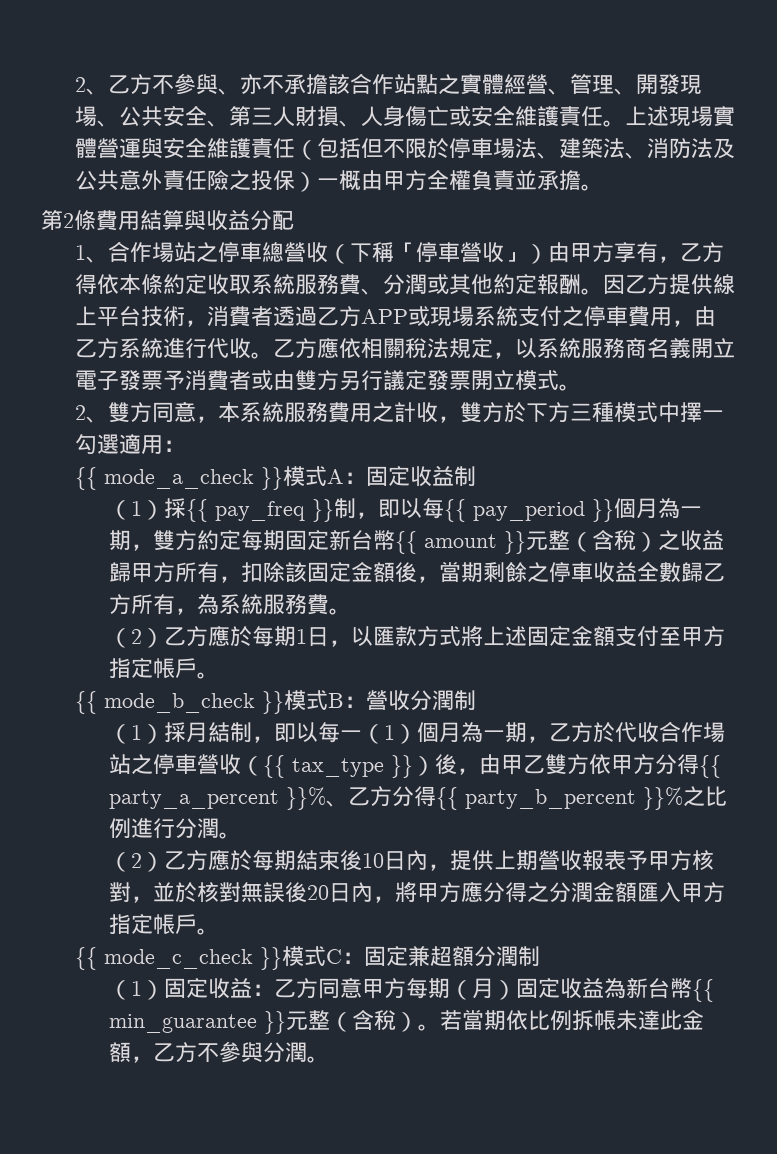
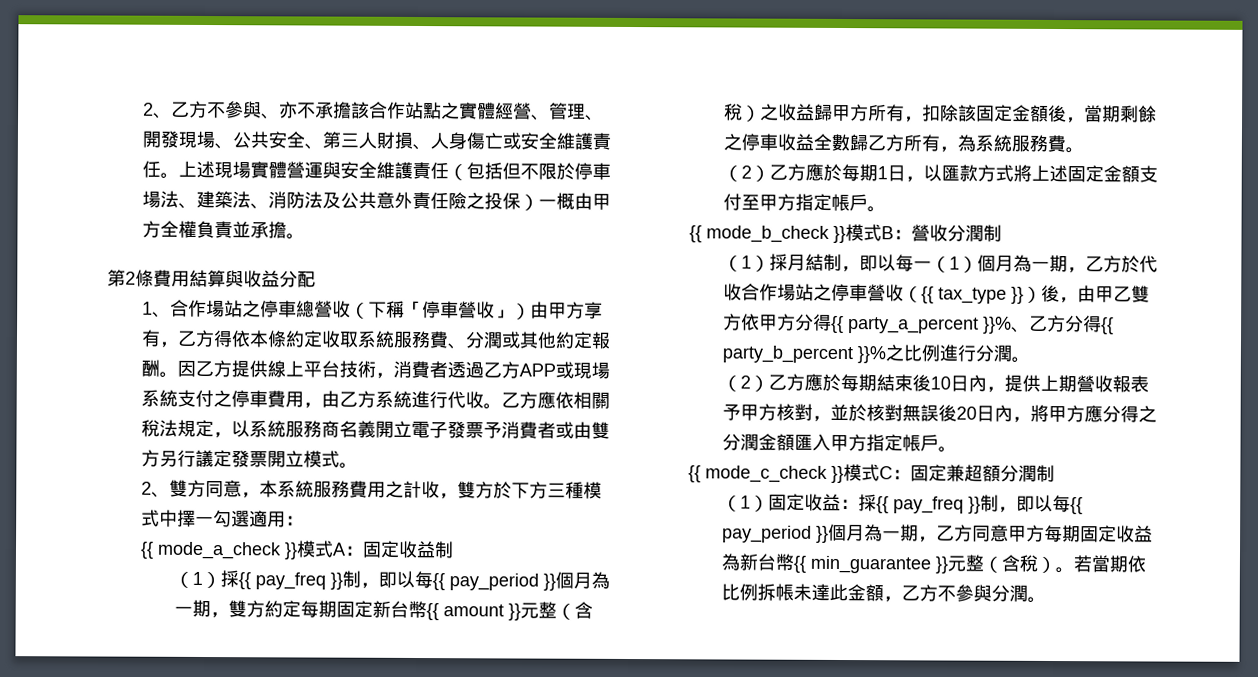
(275, 990) none -> [858,494,1084,515] [722,523,938,543] 採{{ pay_freq }}制，即以每{{ pay_period }}個月為一期，
[450,978,517,1000] （月） -> (1082, 534) none

